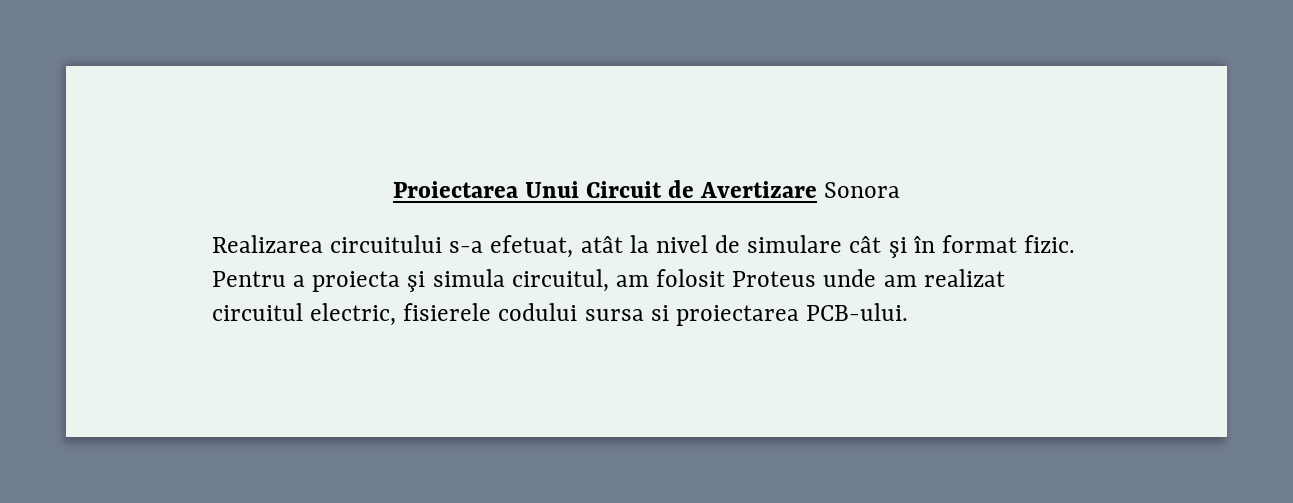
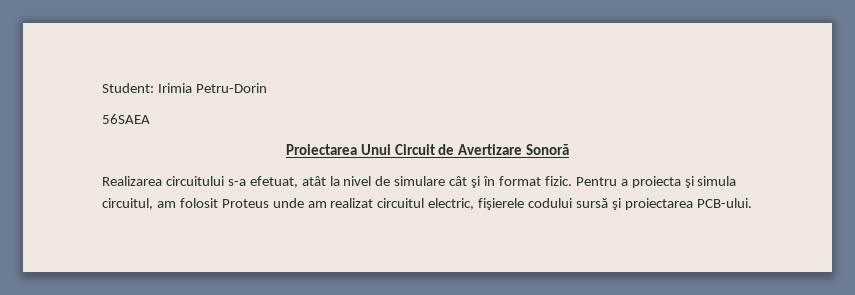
(392, 189) none -> [102,83,267,93] [102,114,150,124] Student: Irimia Petru-Dorin // 56SAEA //
[824,182,901,198] Sonora -> [526,144,570,155] Sonoră
[403,303,669,321] fisierele codului sursa si -> [478,198,621,210] fişierele codului sursă şi

